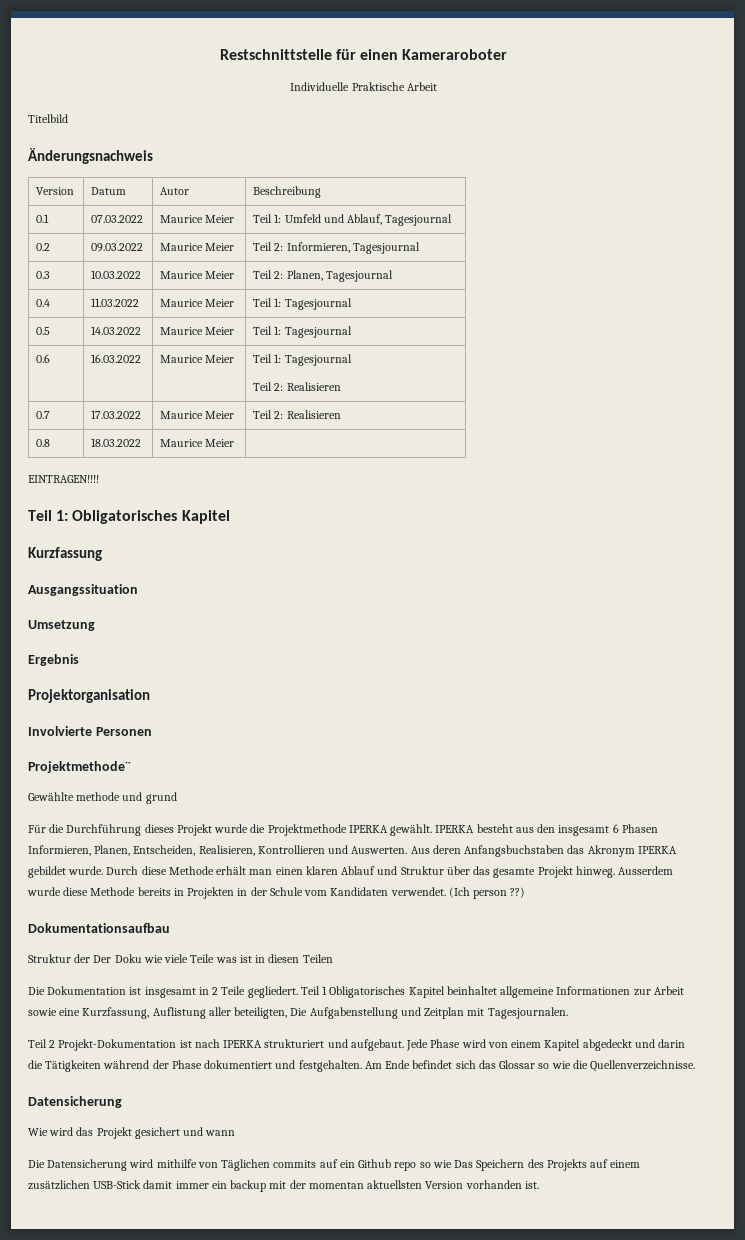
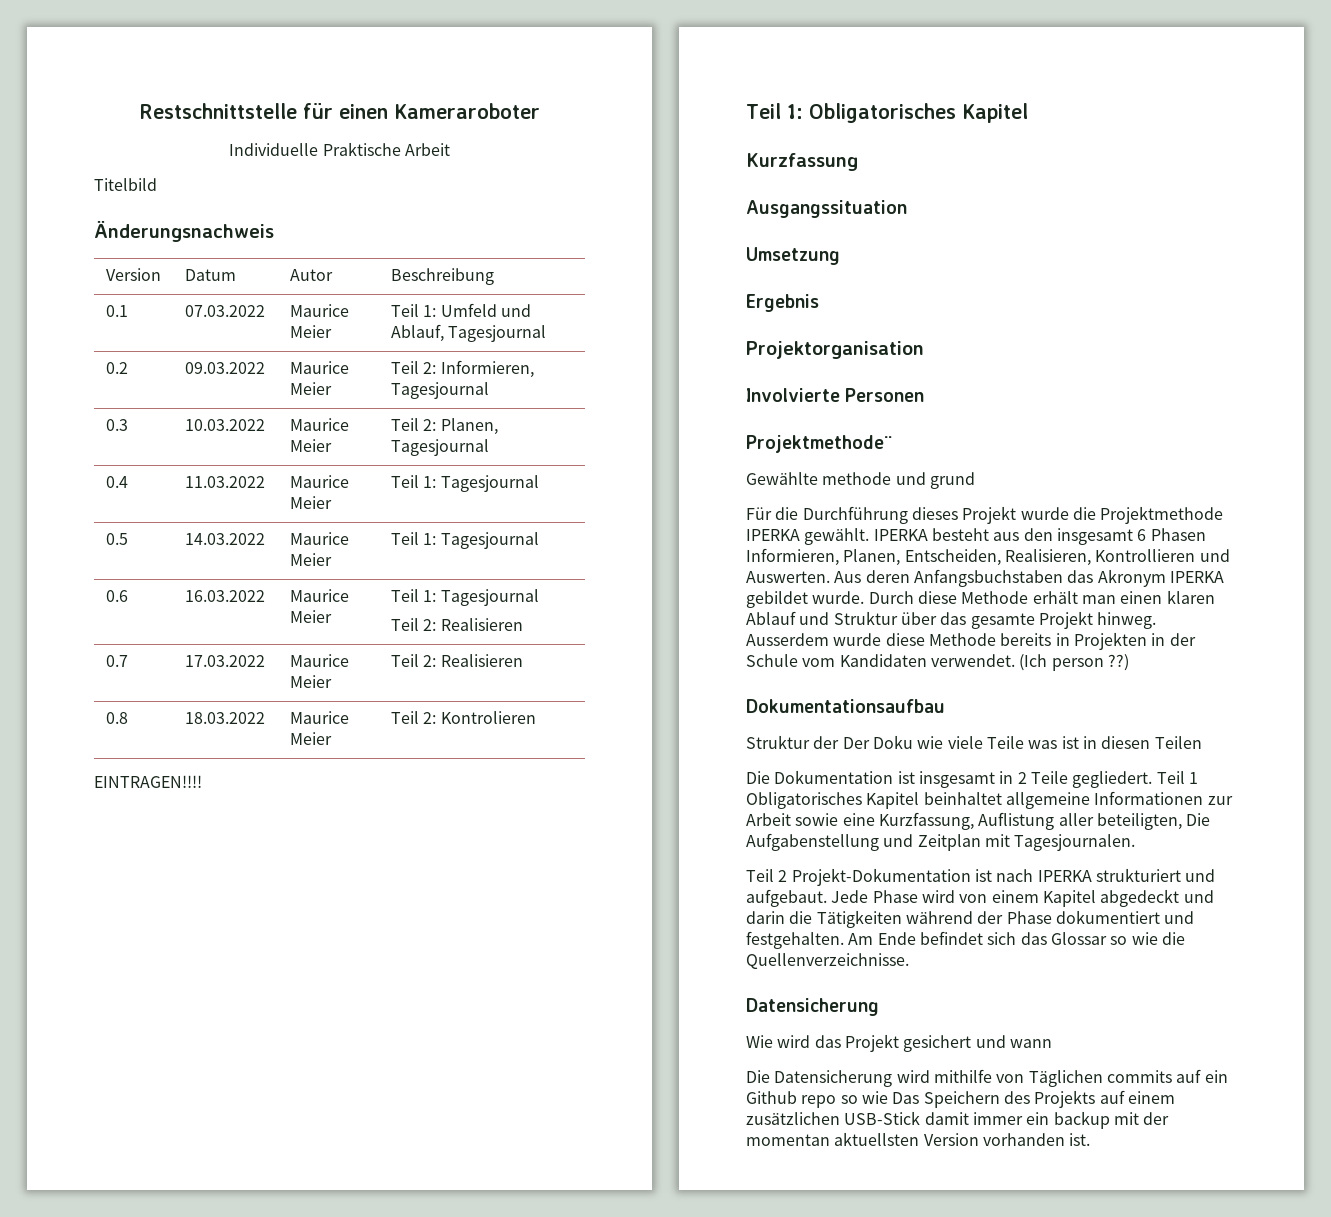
(235, 443) none -> [390,711,536,724] Teil 2: Kontrolieren

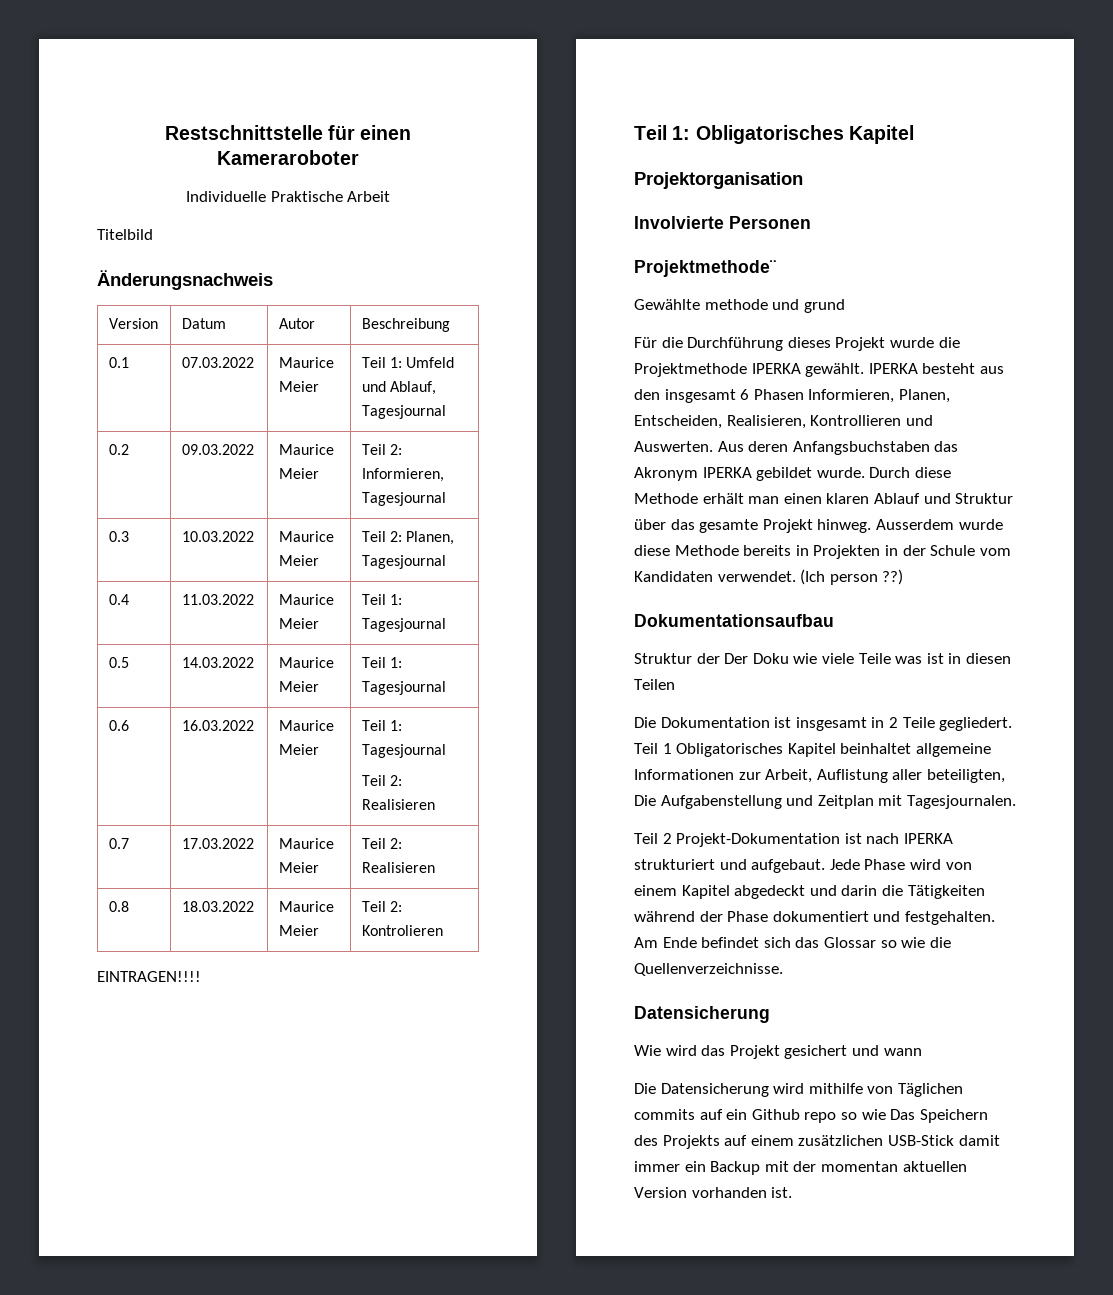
[746,153,858,171] [746,200,907,218] [746,247,840,265] [746,294,819,312] // Kurzfassung // Ausgangssituation // Umsetzung // Ergebnis -> (914, 134) none
[746,812,974,830] Arbeit sowie eine Kurzfassung, -> [765,769,813,783] Arbeit,
[1053,1111,1110,1129] backup -> [710,1161,761,1175] Backup
[834,1132,920,1146] aktuellsten -> [902,1161,967,1172] aktuellen

